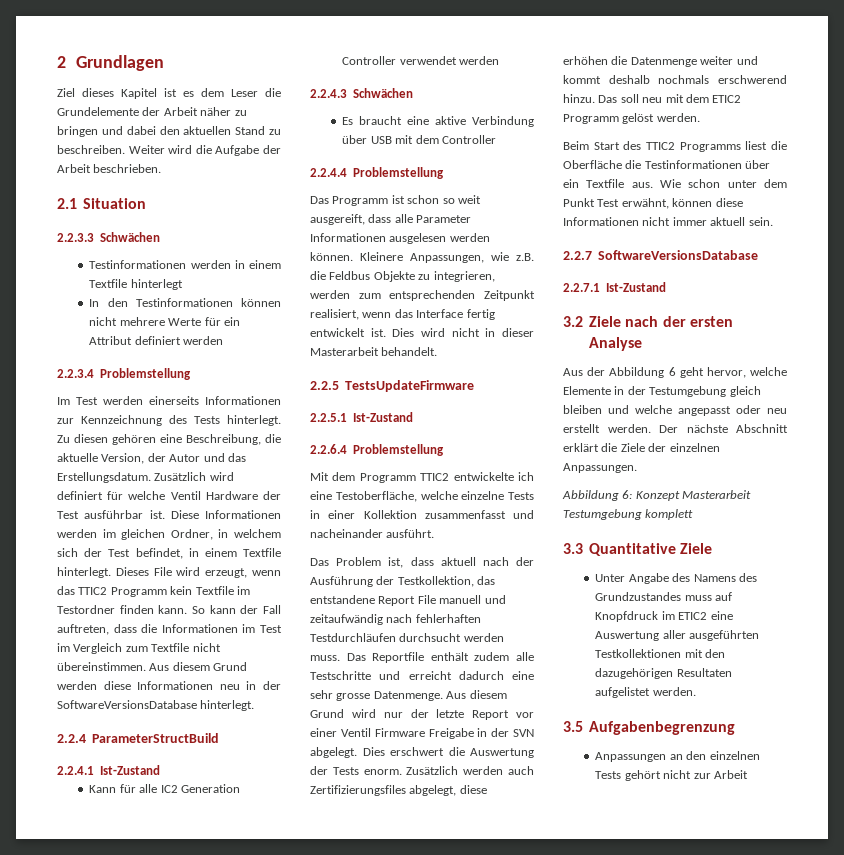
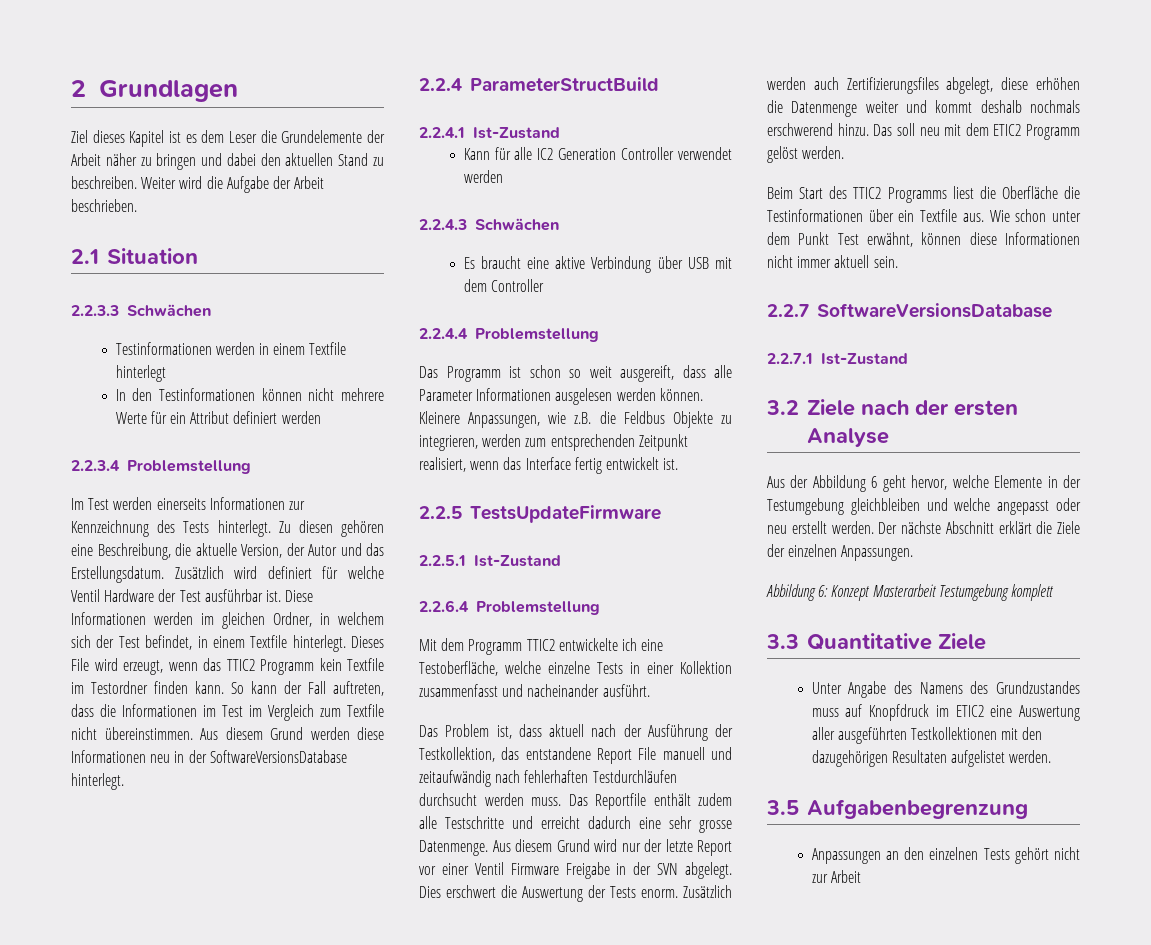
[392,328,534,337] [310,347,438,356] Dies wird nicht in dieser Masterarbeit behandelt. -> (679, 464) none
[729,386,761,397] [563,405,602,414] gleich bleiben -> [850,498,920,515] gleichbleiben

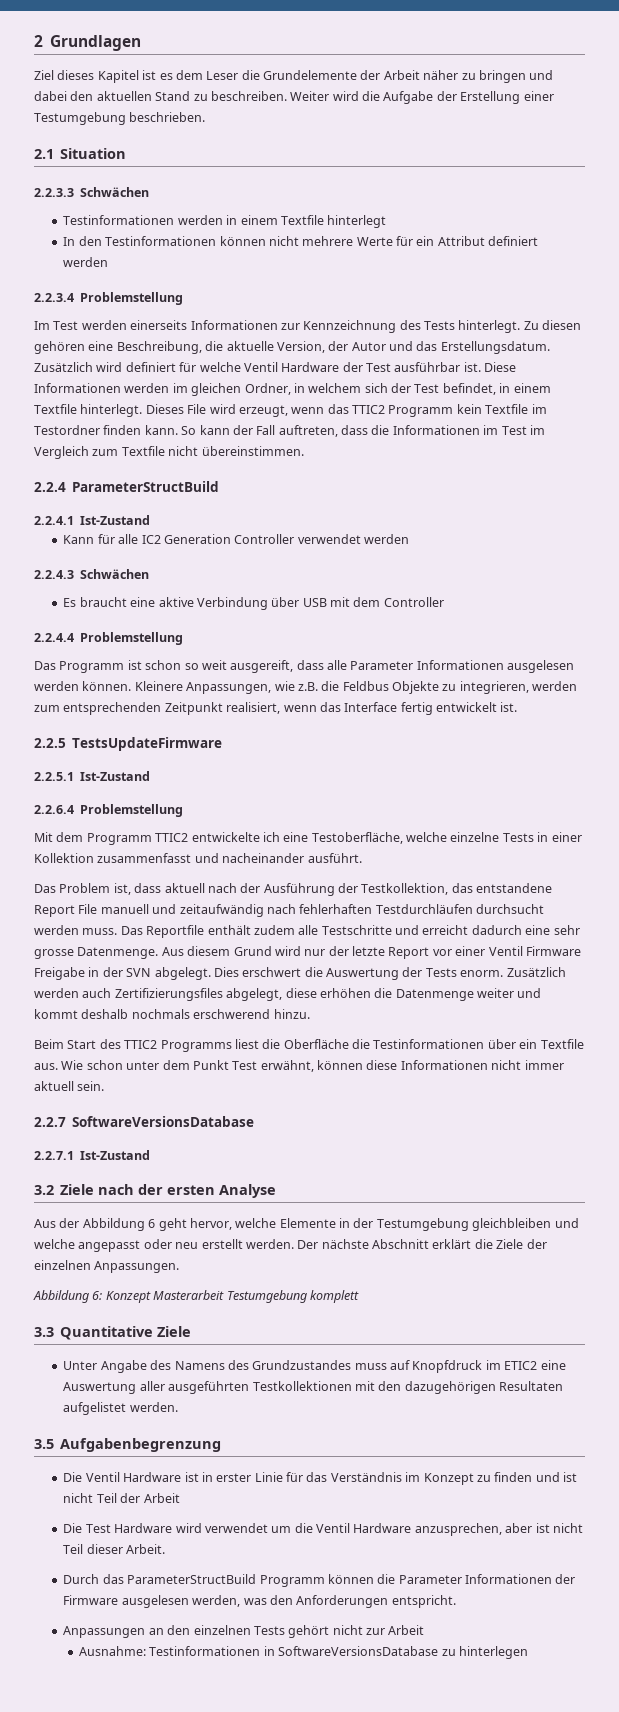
[294,176,325,189] Arbeit -> [460,91,554,104] [34,112,126,125] Erstellung einer Testumgebung
[200,727,384,740] [71,750,347,763] [71,773,124,790] Aus diesem Grund werden diese Informationen neu in der SoftwareVersionsDatabase hinterlegt. -> (304, 451) none
[873,123,1080,140] [767,146,845,163] Das soll neu mit dem ETIC2 Programm gelöst werden. -> (310, 1014) none
(1028, 809) none -> [63,1472,578,1485] [63,1493,180,1503] [63,1523,583,1536] [63,1544,166,1554] [63,1574,576,1587] [63,1595,456,1608] // Die Ventil Hardware ist in erster Linie für das Verständnis im Konzept zu finden und ist nicht Teil der Arbeit // Die Test Hardware wird verwendet um die Ventil Hardware anzusprechen, aber ist nicht Teil dieser Arbeit. // Durch das ParameterStructBuild Programm können die Parameter Informationen der Firmware ausgelesen werden, was den Anforderungen entspricht.
(861, 876) none -> [79,1646,528,1659] // Ausnahme: Testinformationen in SoftwareVersionsDatabase zu hinterlegen

